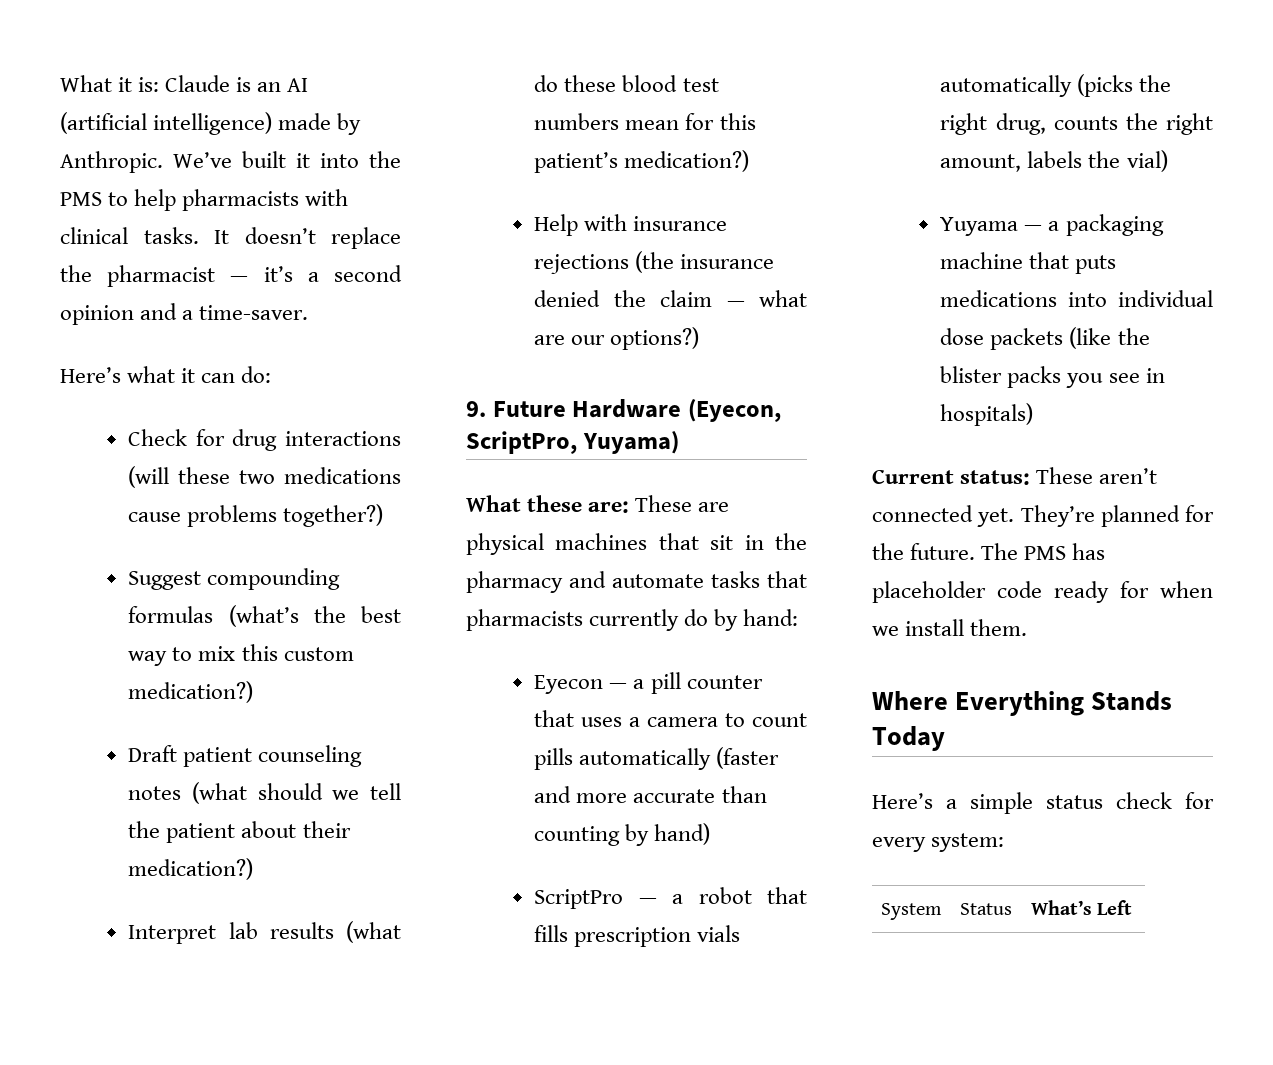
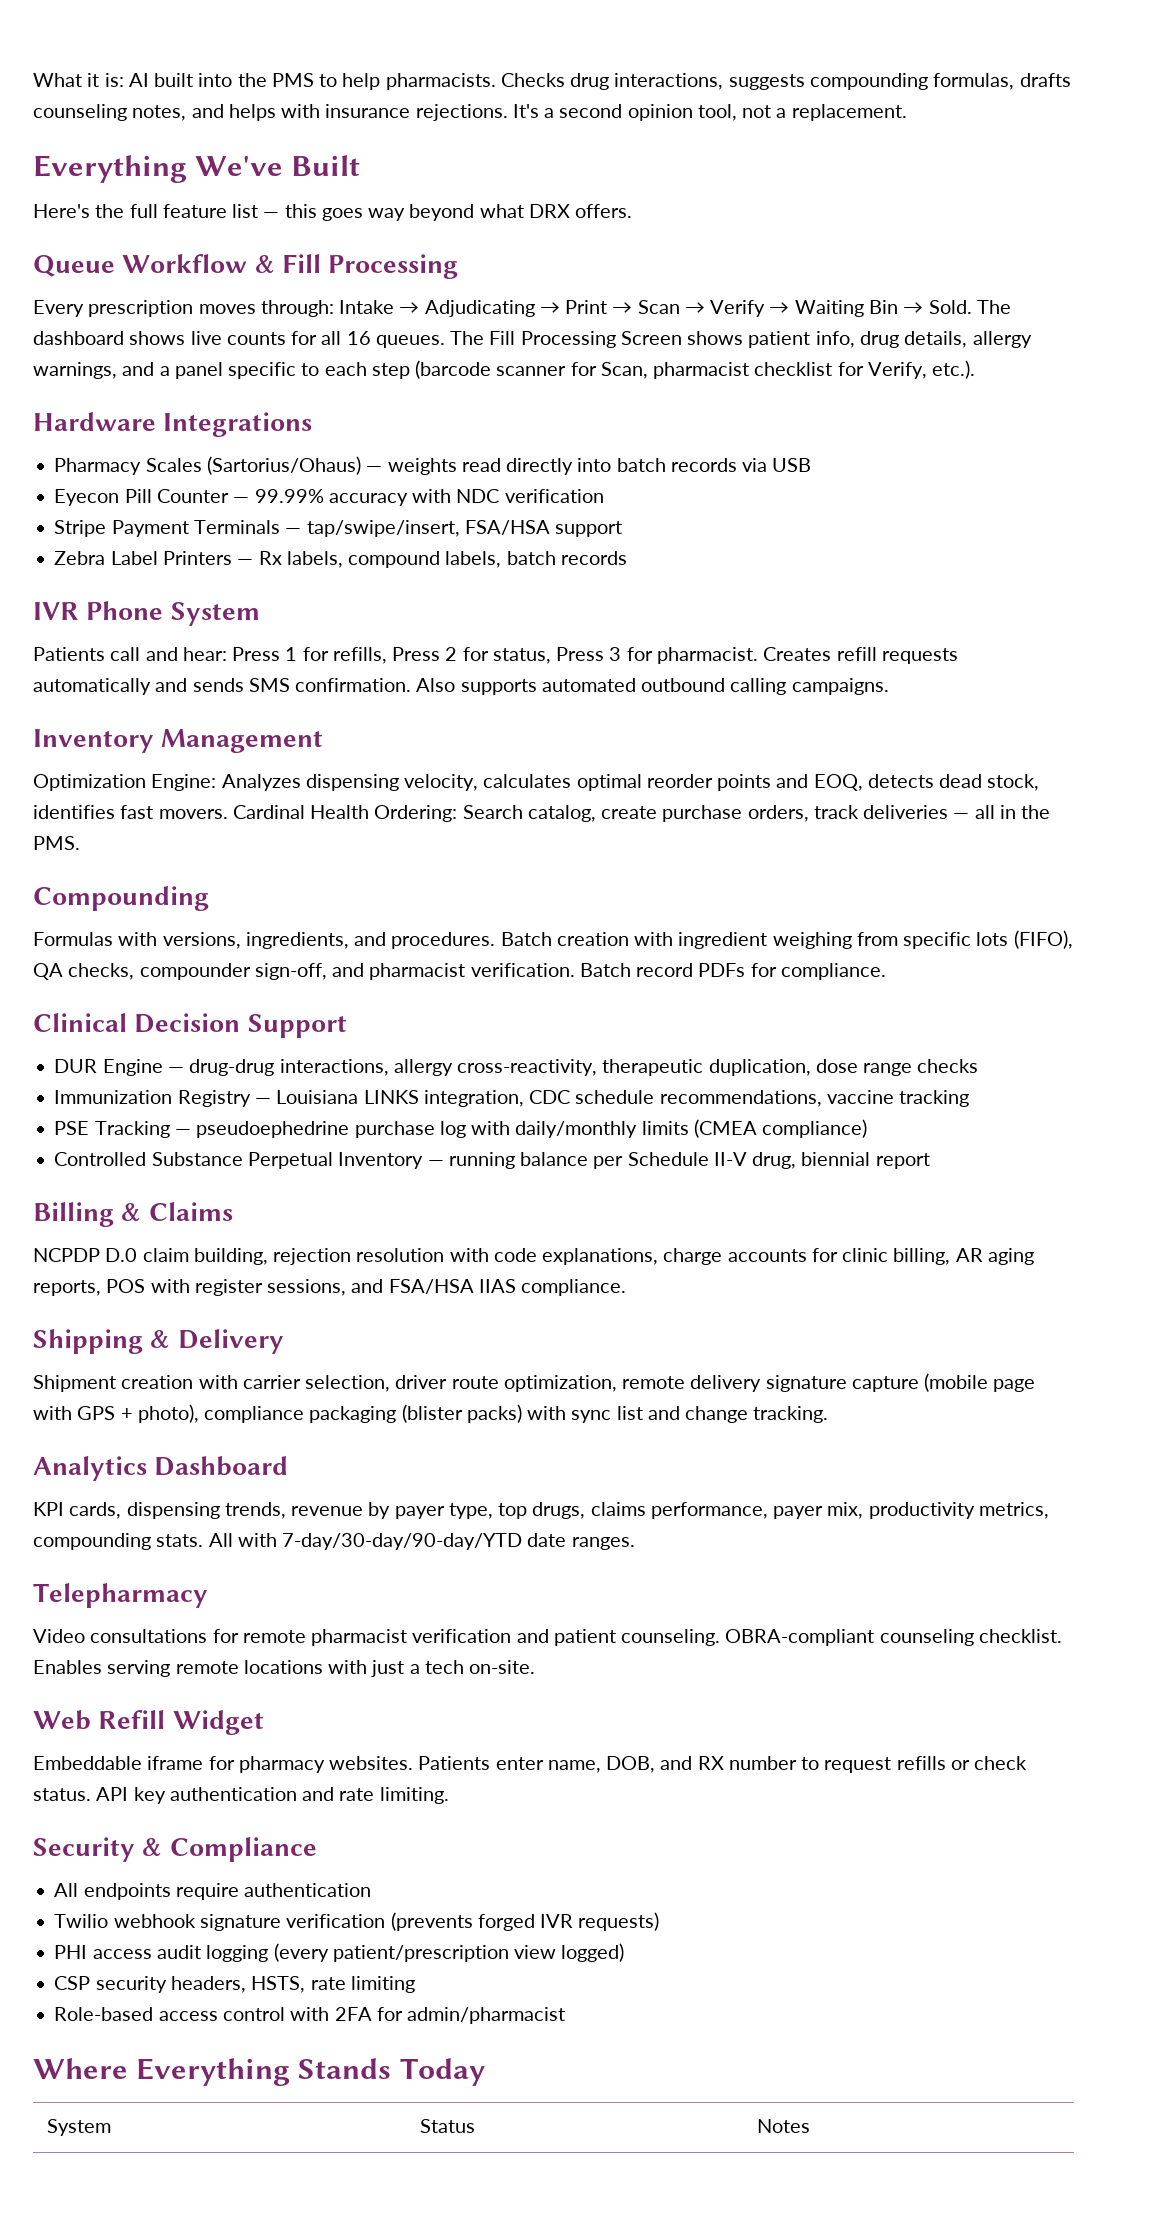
[165,75,309,92] [60,112,362,135] [60,151,310,173] Claude is an AI (artificial intelligence) made by Anthropic. We’ve built it -> [128,73,194,87] AI built
[182,189,349,211] [60,227,401,249] [60,265,402,287] [60,303,309,325] [60,366,272,383] [128,429,401,451] [128,466,401,488] [128,504,384,527] [128,568,341,590] [128,605,401,627] [128,644,354,666] [128,681,254,703] [128,745,363,767] [128,782,401,804] [128,821,351,843] [128,858,254,880] [128,921,401,944] [534,75,719,92] [534,113,756,130] [534,150,750,173] [534,214,728,236] [534,251,775,274] [534,290,807,307] [534,327,700,350] [466,399,781,422] [466,431,679,454] [466,495,730,513] [466,533,807,555] [466,571,807,593] [466,609,799,631] [534,672,763,694] [534,710,807,727] [534,747,780,770] [534,786,767,803] [534,823,711,846] [534,887,807,909] [534,925,741,947] [940,74,1172,97] [940,113,1213,135] [940,150,1168,172] [940,214,1164,236] [940,252,1117,274] [940,290,1213,307] [940,327,1150,350] [940,366,1165,388] [940,403,1034,426] [872,467,1158,485] [872,505,1214,527] [872,543,1106,560] [872,581,1213,603] [872,619,1028,636] [872,691,1173,716] [872,726,945,751] [872,792,1214,814] [872,833,1005,852] pharmacists with clinical tasks. It doesn’t replace the pharmacist — it’s a second opinion and a time-saver. // Here’s what it can do: // Check for drug interactions (will these two medications cause problems together?) // Suggest compounding formulas (what’s the best way to mix this custom medication?) // Draft patient counseling notes (what should we tell the patient about their medication?) // Interpret lab results (what do these blood test numbers mean for this patient’s medication?) // Help with insurance rejections (the insurance denied the claim — what are our options?) // 9. Future Hardware (Eyecon, ScriptPro, Yuyama) // What these are: These are physical machines that sit in the pharmacy and automate tasks that pharmacists currently do by hand: // Eyecon — a pill counter that uses a camera to count pills automatically (faster and more accurate than counting by hand) // ScriptPro — a robot that fills prescription vials automatically (picks the right drug, counts the right amount, labels the vial) // Yuyama — a packaging machine that puts medications into individual dose packets (like the blister packs you see in hospitals) // Current status: These aren’t connected yet. They’re planned for the future. The PMS has placeholder code ready for when we install them. // Where Everything Stands Today // Here’s a simple status check for every system: -> [385,73,1071,90] [33,104,907,121] [33,155,361,183] [33,204,633,221] [33,254,459,279] [33,300,1011,317] [33,331,1032,348] [33,360,976,379] [33,412,313,437] [54,456,812,475] [54,489,604,506] [54,520,623,537] [54,551,627,568] [33,601,260,626] [33,647,958,664] [33,678,889,695] [33,729,324,753] [33,774,1040,791] [33,805,1051,822] [33,836,80,850] [33,886,209,911] [33,930,1073,949] [33,963,886,980] [33,1013,347,1038] [54,1059,979,1076] [54,1090,970,1107] [54,1119,868,1138] [54,1152,930,1169] [33,1202,233,1227] [33,1248,1034,1265] [33,1279,627,1296] [33,1329,284,1354] [33,1373,1036,1392] [33,1404,829,1423] [33,1456,289,1481] [33,1502,1049,1519] [33,1533,635,1550] [33,1583,208,1608] [33,1629,1062,1646] [33,1660,536,1677] [33,1710,264,1735] [33,1756,1028,1773] [33,1787,449,1804] [33,1837,317,1862] [54,1883,372,1900] [54,1912,660,1931] [54,1943,625,1962] [54,1976,415,1993] [54,2007,566,2024] [33,2058,485,2086] pharmacists. Checks drug interactions, suggests compounding formulas, drafts counseling notes, and helps with insurance rejections. It's a second opinion tool, not a replacement. // Everything We've Built // Here's the full feature list — this goes way beyond what DRX offers. // Queue Workflow & Fill Processing // Every prescription moves through: Intake → Adjudicating → Print → Scan → Verify → Waiting Bin → Sold. The dashboard shows live counts for all 16 queues. The Fill Processing Screen shows patient info, drug details, allergy warnings, and a panel specific to each step (barcode scanner for Scan, pharmacist checklist for Verify, etc.). // Hardware Integrations // Pharmacy Scales (Sartorius/Ohaus) — weights read directly into batch records via USB // Eyecon Pill Counter — 99.99% accuracy with NDC verification // Stripe Payment Terminals — tap/swipe/insert, FSA/HSA support // Zebra Label Printers — Rx labels, compound labels, batch records // IVR Phone System // Patients call and hear: Press 1 for refills, Press 2 for status, Press 3 for pharmacist. Creates refill requests automatically and sends SMS confirmation. Also supports automated outbound calling campaigns. // Inventory Management // Optimization Engine: Analyzes dispensing velocity, calculates optimal reorder points and EOQ, detects dead stock, identifies fast movers. Cardinal Health Ordering: Search catalog, create purchase orders, track deliveries — all in the PMS. // Compounding // Formulas with versions, ingredients, and procedures. Batch creation with ingredient weighing from specific lots (FIFO), QA checks, compounder sign-off, and pharmacist verification. Batch record PDFs for compliance. // Clinical Decision Support // DUR Engine — drug-drug interactions, allergy cross-reactivity, therapeutic duplication, dose range checks // Immunization Registry — Louisiana LINKS integration, CDC schedule recommendations, vaccine tracking // PSE Tracking — pseudoephedrine purchase log with daily/monthly limits (CMEA compliance) // Controlled Substance Perpetual Inventory — running balance per Schedule II-V drug, biennial report // Billing & Claims // NCPDP D.0 claim building, rejection resolution with code explanations, charge accounts for clinic billing, AR aging reports, POS with register sessions, and FSA/HSA IIAS compliance. // Shipping & Delivery // Shipment creation with carrier selection, driver route optimization, remote delivery signature capture (mobile page with GPS + photo), compliance packaging (blister packs) with sync list and change tracking. // Analytics Dashboard // KPI cards, dispensing trends, revenue by payer type, top drugs, claims performance, payer mix, productivity metrics, compounding stats. All with 7-day/30-day/90-day/YTD date ranges. // Telepharmacy // Video consultations for remote pharmacist verification and patient counseling. OBRA-compliant counseling checklist. Enables serving remote locations with just a tech on-site. // Web Refill Widget // Embeddable iframe for pharmacy websites. Patients enter name, DOB, and RX number to request refills or check status. API key authentication and rate limiting. // Security & Compliance // All endpoints require authentication // Twilio webhook signature verification (prevents forged IVR requests) // PHI access audit logging (every patient/prescription view logged) // CSP security headers, HSTS, rate limiting // Role-based access control with 2FA for admin/pharmacist // Where Everything Stands Today
[1031,900,1133,915] What’s Left -> [756,2119,810,2133] Notes

